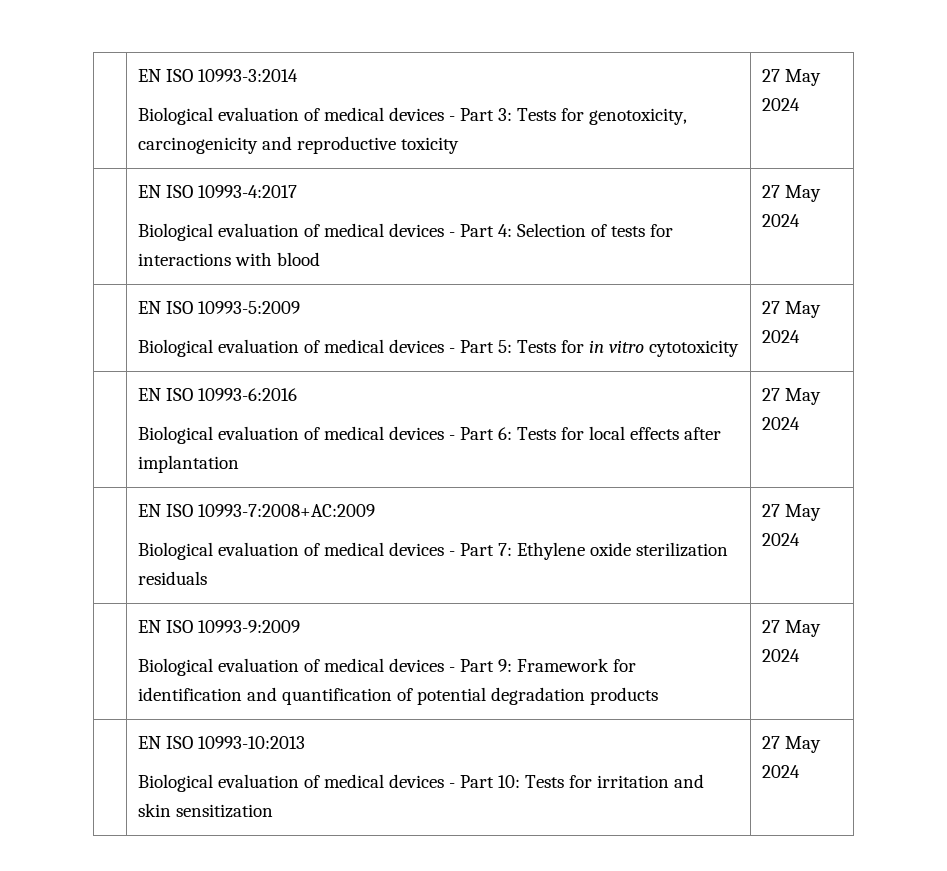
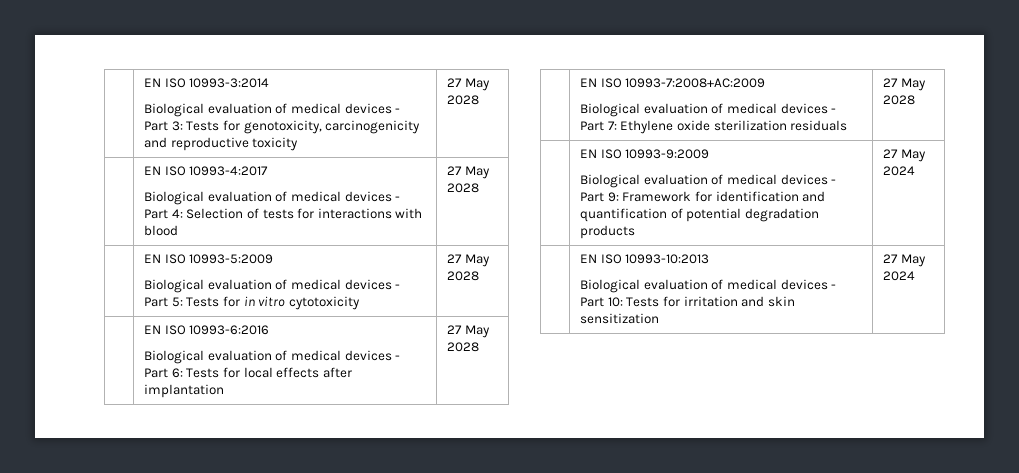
[761,98,800,111] 2024 -> [446,95,479,105] 2028
[761,214,800,227] 2024 -> [446,183,479,193] 2028
[761,330,800,343] 2024 -> [446,271,479,281] 2028
[761,417,800,430] 2024 -> [446,342,479,352] 2028
[761,533,800,546] 2024 -> [882,95,915,105] 2028

